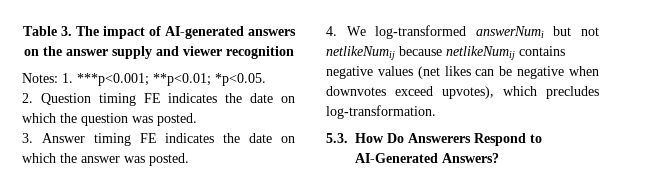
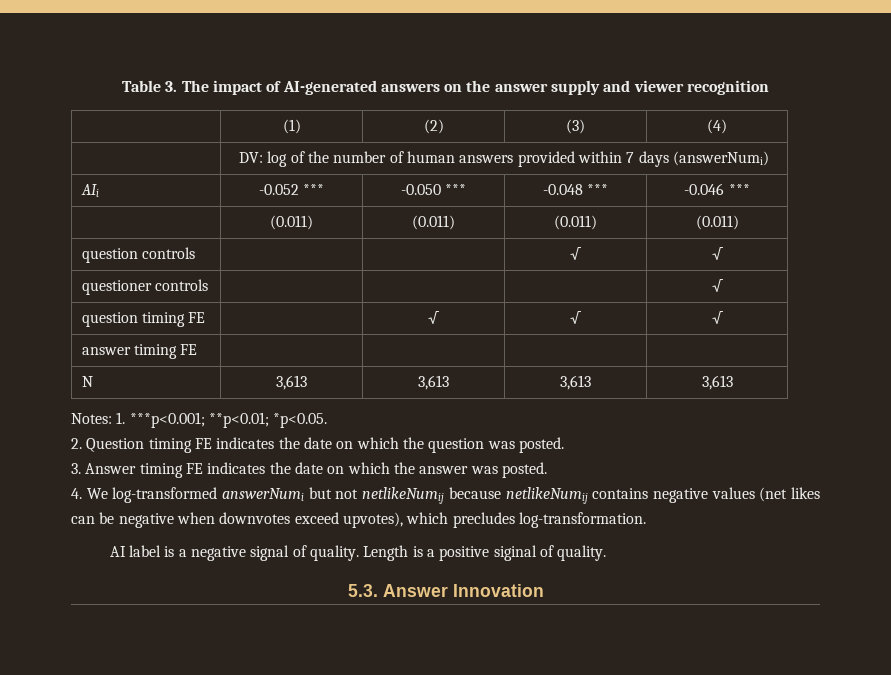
(294, 52) none -> [282,119,301,134] [423,119,444,134] [566,119,585,134] [707,119,727,134] [239,151,769,167] [80,184,99,197] [258,184,325,195] [400,184,467,195] [542,184,609,195] [684,183,750,195] [270,215,313,230] [412,215,455,230] [554,215,597,230] [695,215,739,230] [81,247,195,263] [570,247,581,260] [711,247,723,260] [81,279,208,295] [711,279,723,292] [81,312,206,327] [428,311,439,324] [570,311,581,324] [711,311,723,324] [81,344,198,359] [81,376,93,387] [276,375,307,390] [418,375,449,390] [560,375,591,390] [701,375,733,390] // | (1) | (2) | (3) | (4) // | DV: log of the number of human answers provided within 7 days (answerNumi) // AIi | -0.052 *** | -0.050 *** | -0.048 *** | -0.046 *** // | (0.011) | (0.011) | (0.011) | (0.011) // question controls | | | √ | √ // questioner controls | | | | √ // question timing FE | | √ | √ | √ // answer timing FE | | | | // N | 3,613 | 3,613 | 3,613 | 3,613
[326,133,542,146] [355,153,499,163] 5.3. How Do Answerers Respond to AI-Generated Answers? -> [109,545,607,561] [347,584,544,597] AI label is a negative signal of quality. Length is a positive siginal of quality. // 5.3. Answer Innovation

